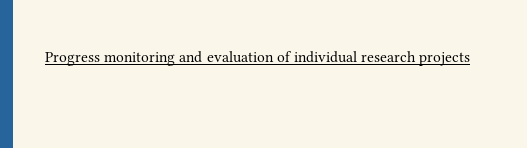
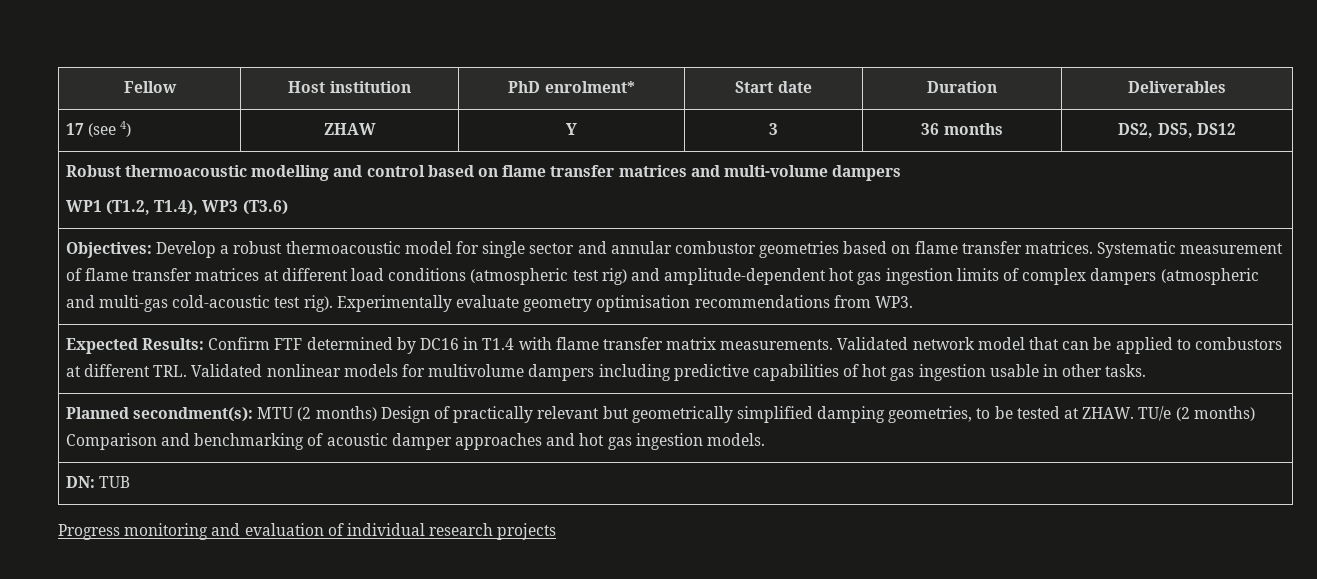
(45, 59) none -> [123,81,177,93] [288,81,411,93] [508,81,635,93] [735,81,812,93] [927,81,997,93] [1128,81,1226,93] [65,121,132,137] [323,123,376,135] [566,123,577,135] [769,123,778,135] [921,123,1003,135] [1118,123,1236,138] [65,165,902,181] [65,200,288,215] [65,241,1284,258] [65,268,1259,285] [65,295,913,312] [65,337,1282,354] [65,364,1147,381] [65,406,1255,423] [65,433,765,450] [65,476,131,488] Fellow | Host institution | PhD enrolment* | Start date | Duration | Deliverables // 17 (see 4) | ZHAW | Y | 3 | 36 months | DS2, DS5, DS12 // Robust thermoacoustic modelling and control based on flame transfer matrices and multi-volume dampers // WP1 (T1.2, T1.4), WP3 (T3.6) // Objectives: Develop a robust thermoacoustic model for single sector and annular combustor geometries based on flame transfer matrices. Systematic measurement of flame transfer matrices at different load conditions (atmospheric test rig) and amplitude-dependent hot gas ingestion limits of complex dampers (atmospheric and multi-gas cold-acoustic test rig). Experimentally evaluate geometry optimisation recommendations from WP3. // Expected Results: Confirm FTF determined by DC16 in T1.4 with flame transfer matrix measurements. Validated network model that can be applied to combustors at different TRL. Validated nonlinear models for multivolume dampers including predictive capabilities of hot gas ingestion usable in other tasks. // Planned secondment(s): MTU (2 months) Design of practically relevant but geometrically simplified damping geometries, to be tested at ZHAW. TU/e (2 months) Comparison and benchmarking of acoustic damper approaches and hot gas ingestion models. // DN: TUB //

